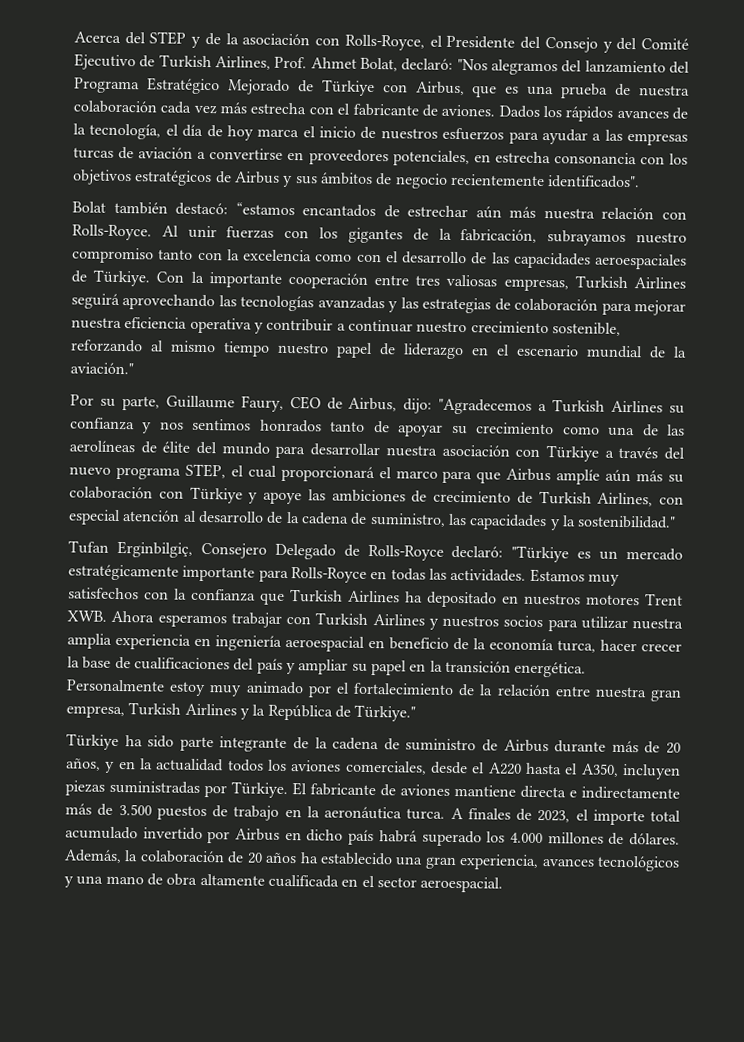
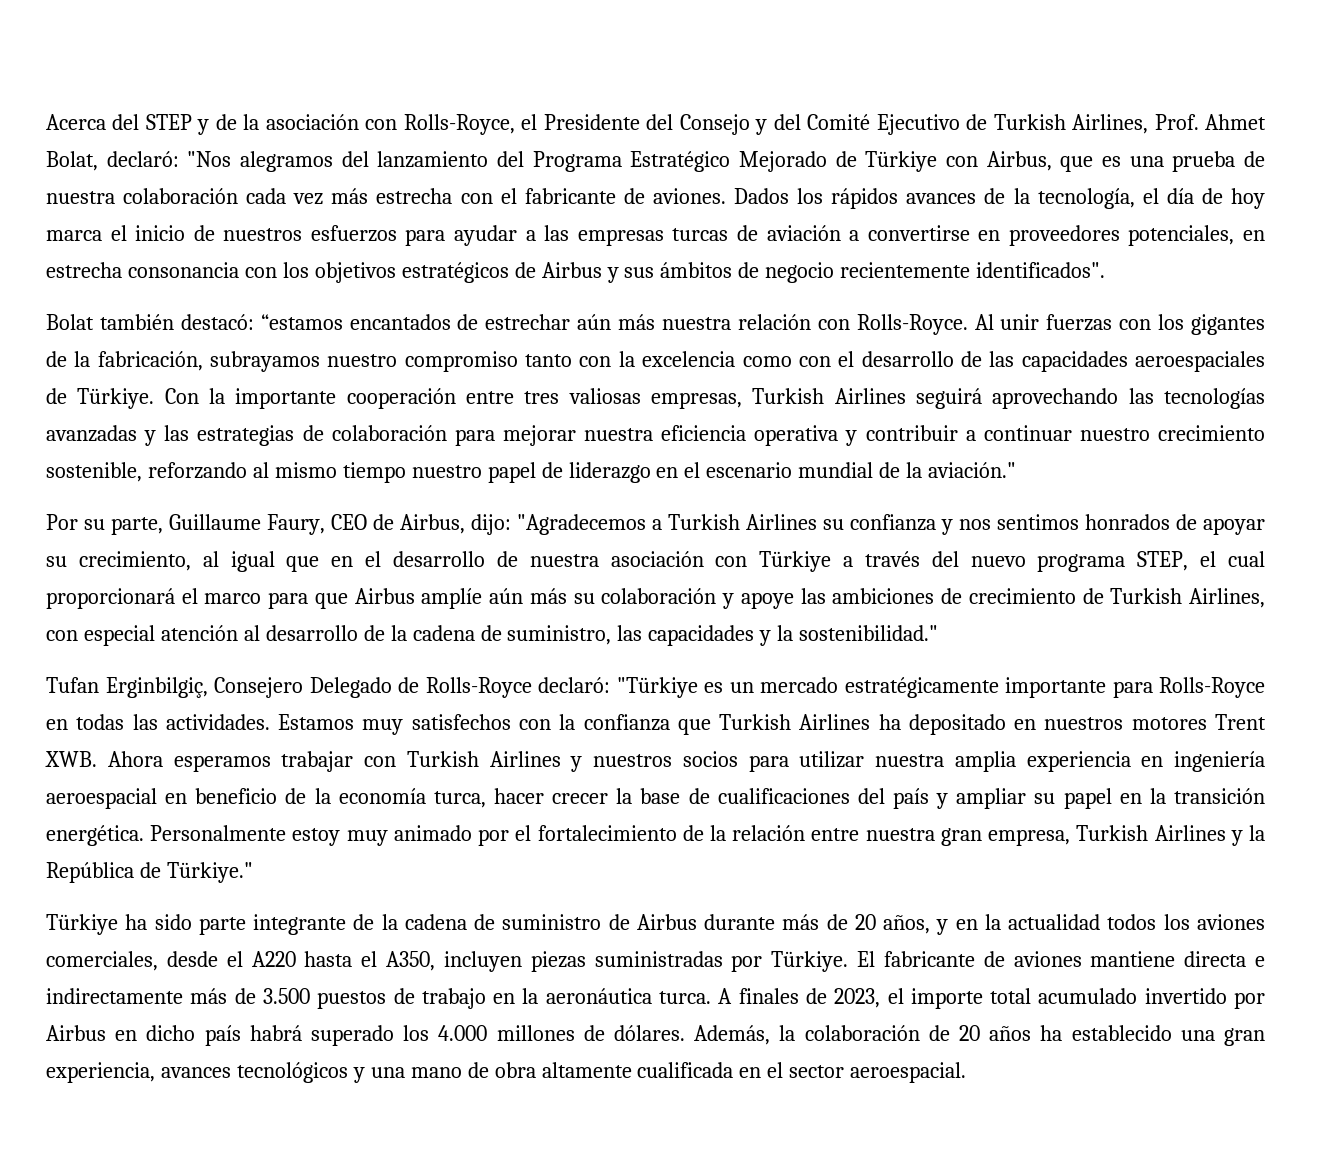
[330,421,366,432] tanto -> (1170, 522) none
[476,422,685,437] [69,440,381,459] crecimiento como una de las aerolíneas de élite del mundo para desarrollar -> [78,551,518,572] crecimiento, al igual que en el desarrollo de
[158,486,243,504] con Türkiye -> (717, 596) none

